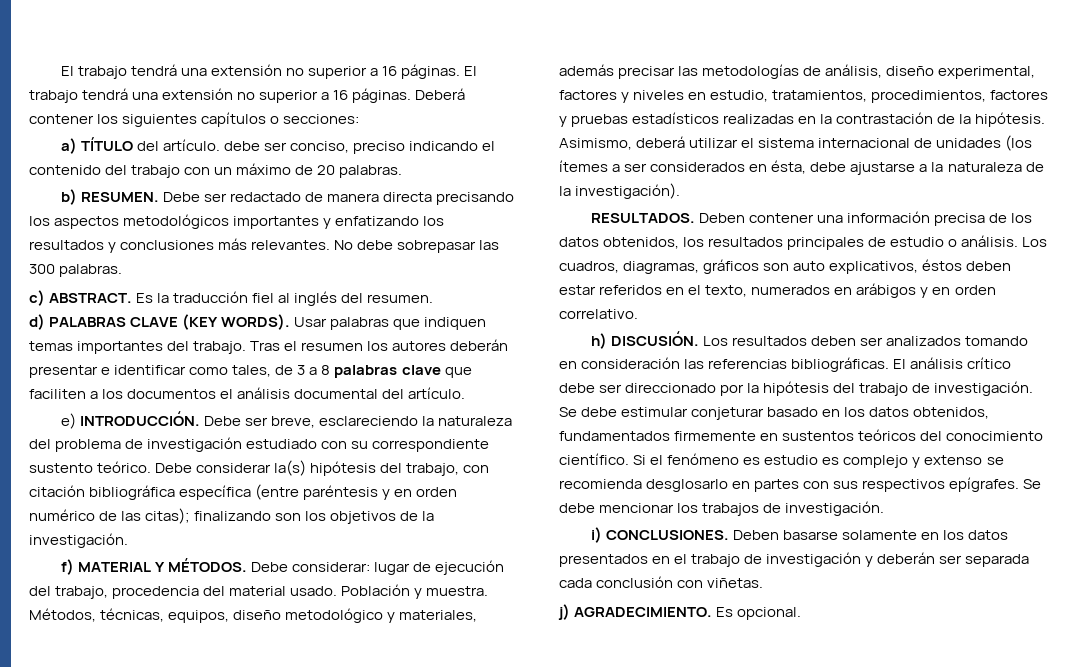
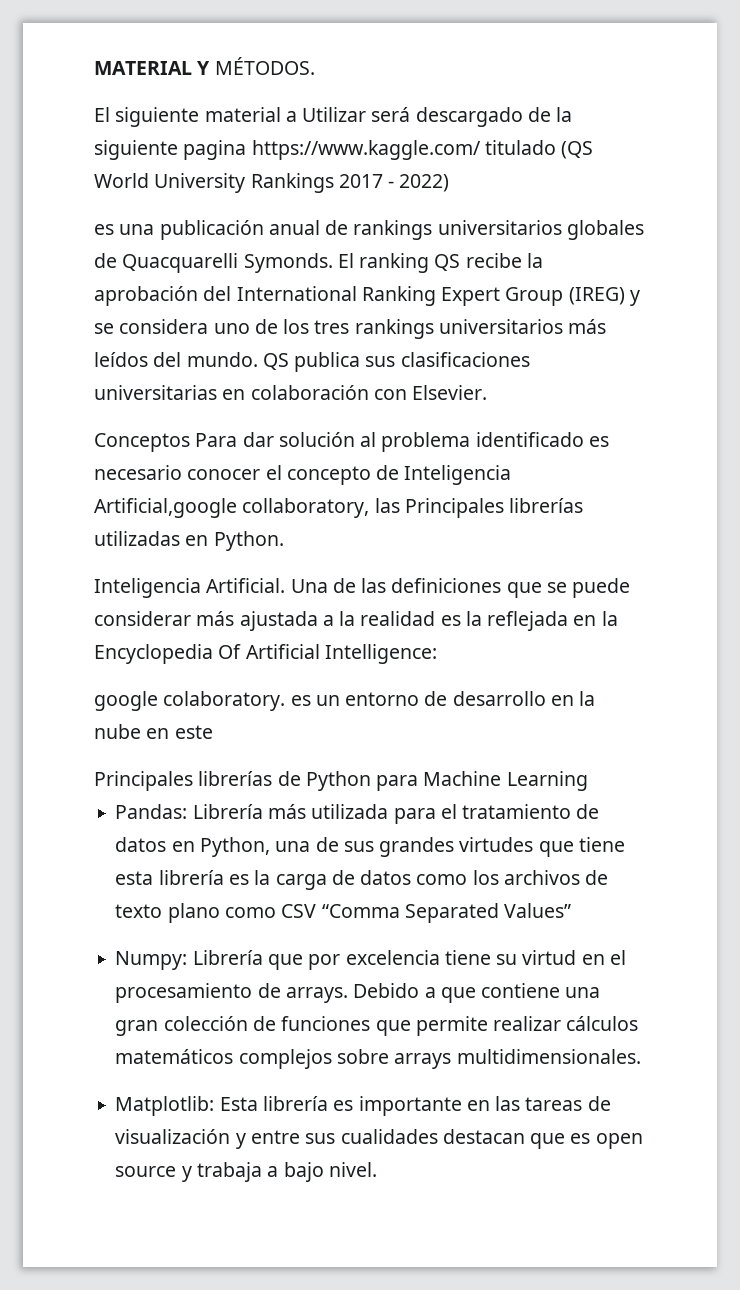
[60,64,478,79] [29,88,466,103] [29,112,360,127] [60,137,496,154] [29,163,403,178] [60,189,515,205] [29,214,445,229] [29,238,500,253] [29,264,123,277] [29,290,434,306] [29,314,487,330] [29,339,509,354] [29,365,472,378] [29,387,466,399] [60,411,513,429] [29,437,490,452] [29,460,490,476] [29,484,458,500] [29,508,435,524] [29,533,128,548] [60,558,505,575] [29,584,489,599] [29,608,478,623] [559,64,1036,79] [559,90,1049,103] [559,112,1046,127] [559,135,1033,151] [559,160,1044,175] [559,183,681,199] [590,211,1033,226] [559,235,1048,250] [559,259,1012,274] [559,283,996,298] [559,309,638,319] [590,331,1029,349] [559,357,1012,372] [559,381,1034,396] [559,407,990,420] [559,429,1044,441] [559,453,1004,468] [559,477,1042,492] [559,501,885,516] [590,527,1009,543] [559,552,1030,567] [559,576,764,588] [558,604,802,620] El trabajo tendrá una extensión no superior a 16 páginas. El trabajo tendrá una extensión no superior a 16 páginas. Deberá contener los siguientes capítulos o secciones: // a) TÍTULO del artículo. debe ser conciso, preciso indicando el contenido del trabajo con un máximo de 20 palabras. // b) RESUMEN. Debe ser redactado de manera directa precisando los aspectos metodológicos importantes y enfatizando los resultados y conclusiones más relevantes. No debe sobrepasar las 300 palabras. // c) ABSTRACT. Es la traducción fiel al inglés del resumen. // d) PALABRAS CLAVE (KEY WORDS). Usar palabras que indiquen temas importantes del trabajo. Tras el resumen los autores deberán presentar e identificar como tales, de 3 a 8 palabras clave que faciliten a los documentos el análisis documental del artículo. // e) INTRODUCCIÓN. Debe ser breve, esclareciendo la naturaleza del problema de investigación estudiado con su correspondiente sustento teórico. Debe considerar la(s) hipótesis del trabajo, con citación bibliográfica específica (entre paréntesis y en orden numérico de las citas); finalizando son los objetivos de la investigación. // f) MATERIAL Y MÉTODOS. Debe considerar: lugar de ejecución del trabajo, procedencia del material usado. Población y muestra. Métodos, técnicas, equipos, diseño metodológico y materiales, además precisar las metodologías de análisis, diseño experimental, factores y niveles en estudio, tratamientos, procedimientos, factores y pruebas estadísticos realizadas en la contrastación de la hipótesis. Asimismo, deberá utilizar el sistema internacional de unidades (los ítemes a ser considerados en ésta, debe ajustarse a la naturaleza de la investigación). // RESULTADOS. Deben contener una información precisa de los datos obtenidos, los resultados principales de estudio o análisis. Los cuadros, diagramas, gráficos son auto explicativos, éstos deben estar referidos en el texto, numerados en arábigos y en orden correlativo. // h) DISCUSIÓN. Los resultados deben ser analizados tomando en consideración las referencias bibliográficas. El análisis crítico debe ser direccionado por la hipótesis del trabajo de investigación. Se debe estimular conjeturar basado en los datos obtenidos, fundamentados firmemente en sustentos teóricos del conocimiento científico. Si el fenómeno es estudio es complejo y extenso se recomienda desglosarlo en partes con sus respectivos epígrafes. Se debe mencionar los trabajos de investigación. // i) CONCLUSIONES. Deben basarse solamente en los datos presentados en el trabajo de investigación y deberán ser separada cada conclusión con viñetas. // j) AGRADECIMIENTO. Es opcional. -> [94,57,315,75] [94,107,573,127] [94,140,594,160] [94,173,450,193] [94,220,644,240] [94,253,543,273] [94,286,640,306] [94,319,607,339] [94,352,530,372] [94,385,488,400] [94,432,609,452] [94,465,512,485] [94,498,584,518] [94,531,284,551] [94,578,631,598] [94,611,618,631] [94,644,437,664] [94,691,596,711] [94,724,213,739] [94,771,588,791] [115,804,600,824] [115,837,625,857] [115,870,609,890] [115,903,572,923] [115,950,626,970] [115,983,601,1003] [115,1016,639,1036] [115,1049,641,1069] [115,1096,611,1116] [115,1129,643,1149] [115,1162,377,1182] MATERIAL Y MÉTODOS. // El siguiente material a Utilizar será descargado de la siguiente pagina https://www.kaggle.com/ titulado (QS World University Rankings 2017 - 2022) // es una publicación anual de rankings universitarios globales de Quacquarelli Symonds. El ranking QS recibe la aprobación del International Ranking Expert Group (IREG) y se considera uno de los tres rankings universitarios más leídos del mundo. QS publica sus clasificaciones universitarias en colaboración con Elsevier. // Conceptos Para dar solución al problema identificado es necesario conocer el concepto de Inteligencia Artificial,google collaboratory, las Principales librerías utilizadas en Python. // Inteligencia Artificial. Una de las definiciones que se puede considerar más ajustada a la realidad es la reflejada en la Encyclopedia Of Artificial Intelligence: // google colaboratory. es un entorno de desarrollo en la nube en este // Principales librerías de Python para Machine Learning // Pandas: Librería más utilizada para el tratamiento de datos en Python, una de sus grandes virtudes que tiene esta librería es la carga de datos como los archivos de texto plano como CSV “Comma Separated Values” // Numpy: Librería que por excelencia tiene su virtud en el procesamiento de arrays. Debido a que contiene una gran colección de funciones que permite realizar cálculos matemáticos complejos sobre arrays multidimensionales. // Matplotlib: Esta librería es importante en las tareas de visualización y entre sus cualidades destacan que es open source y trabaja a bajo nivel.

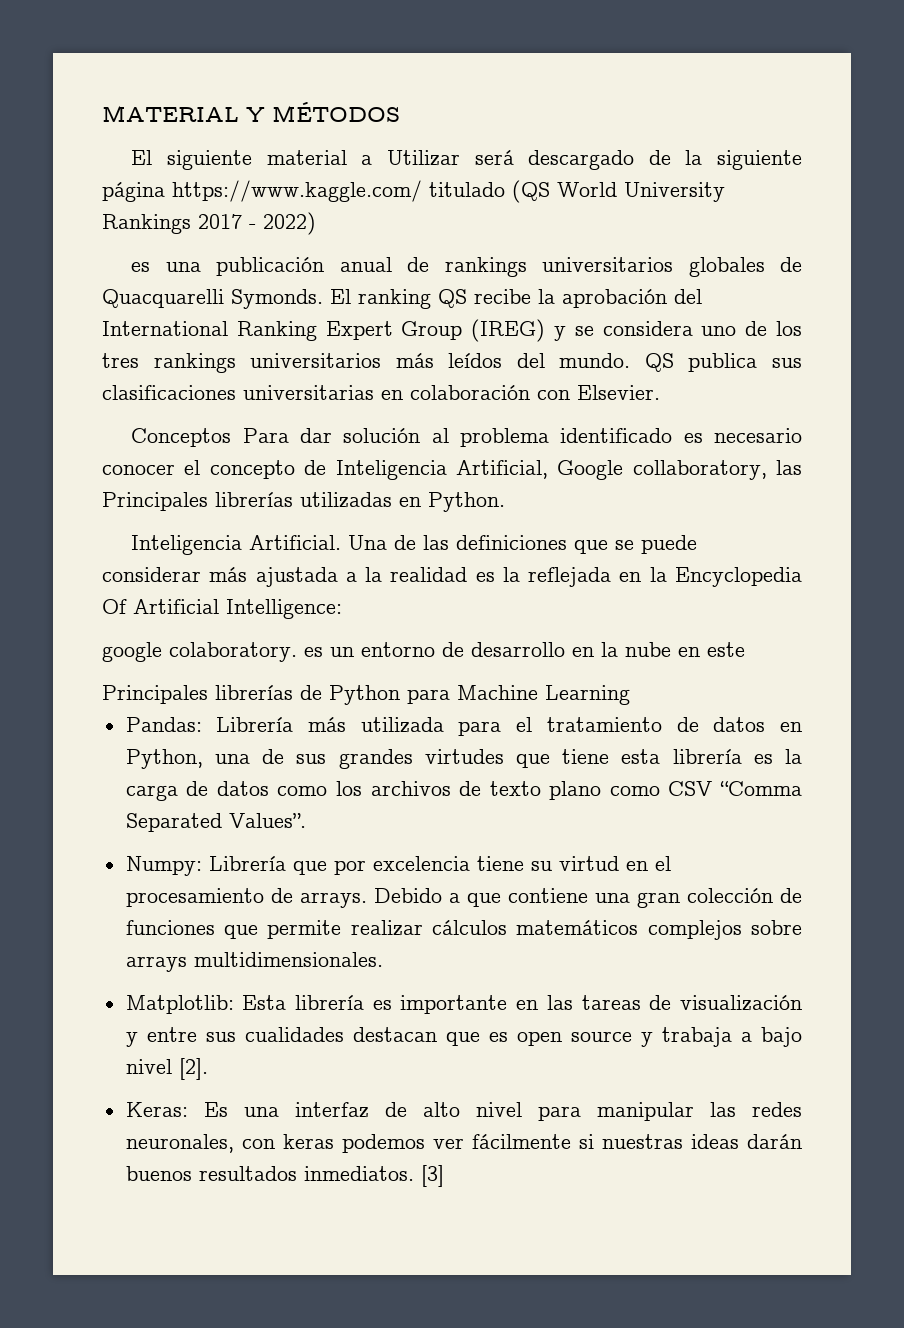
[214,57,315,75] MÉTODOS. -> [272,102,400,122] MÉTODOS
[183,140,247,160] pagina -> [102,182,165,202] página
[94,498,237,518] Artificial,google -> [455,460,624,480] Artificial, Google
[504,903,572,918] Values” -> [228,813,306,828] Values”.
[328,1162,377,1177] nivel. -> [125,1058,208,1080] [125,1102,802,1121] [125,1134,802,1153] [125,1165,444,1187] nivel [2]. // Keras: Es una interfaz de alto nivel para manipular las redes neuronales, con keras podemos ver fácilmente si nuestras ideas darán buenos resultados inmediatos. [3]

